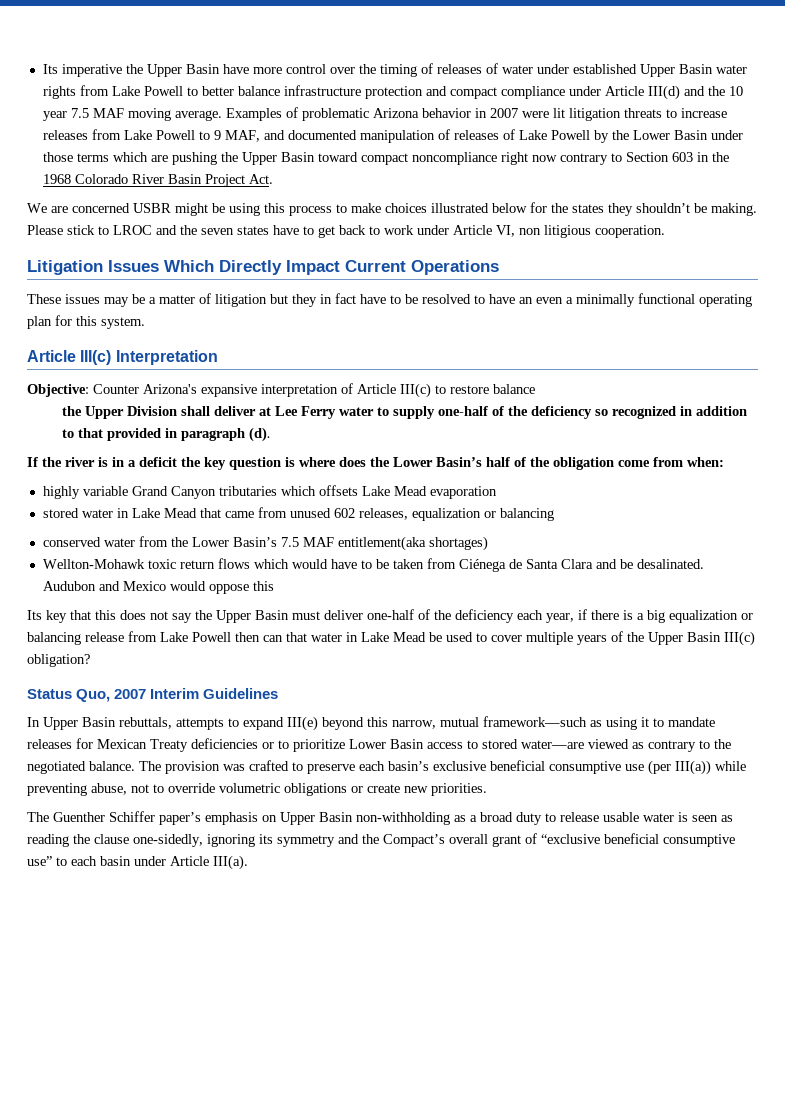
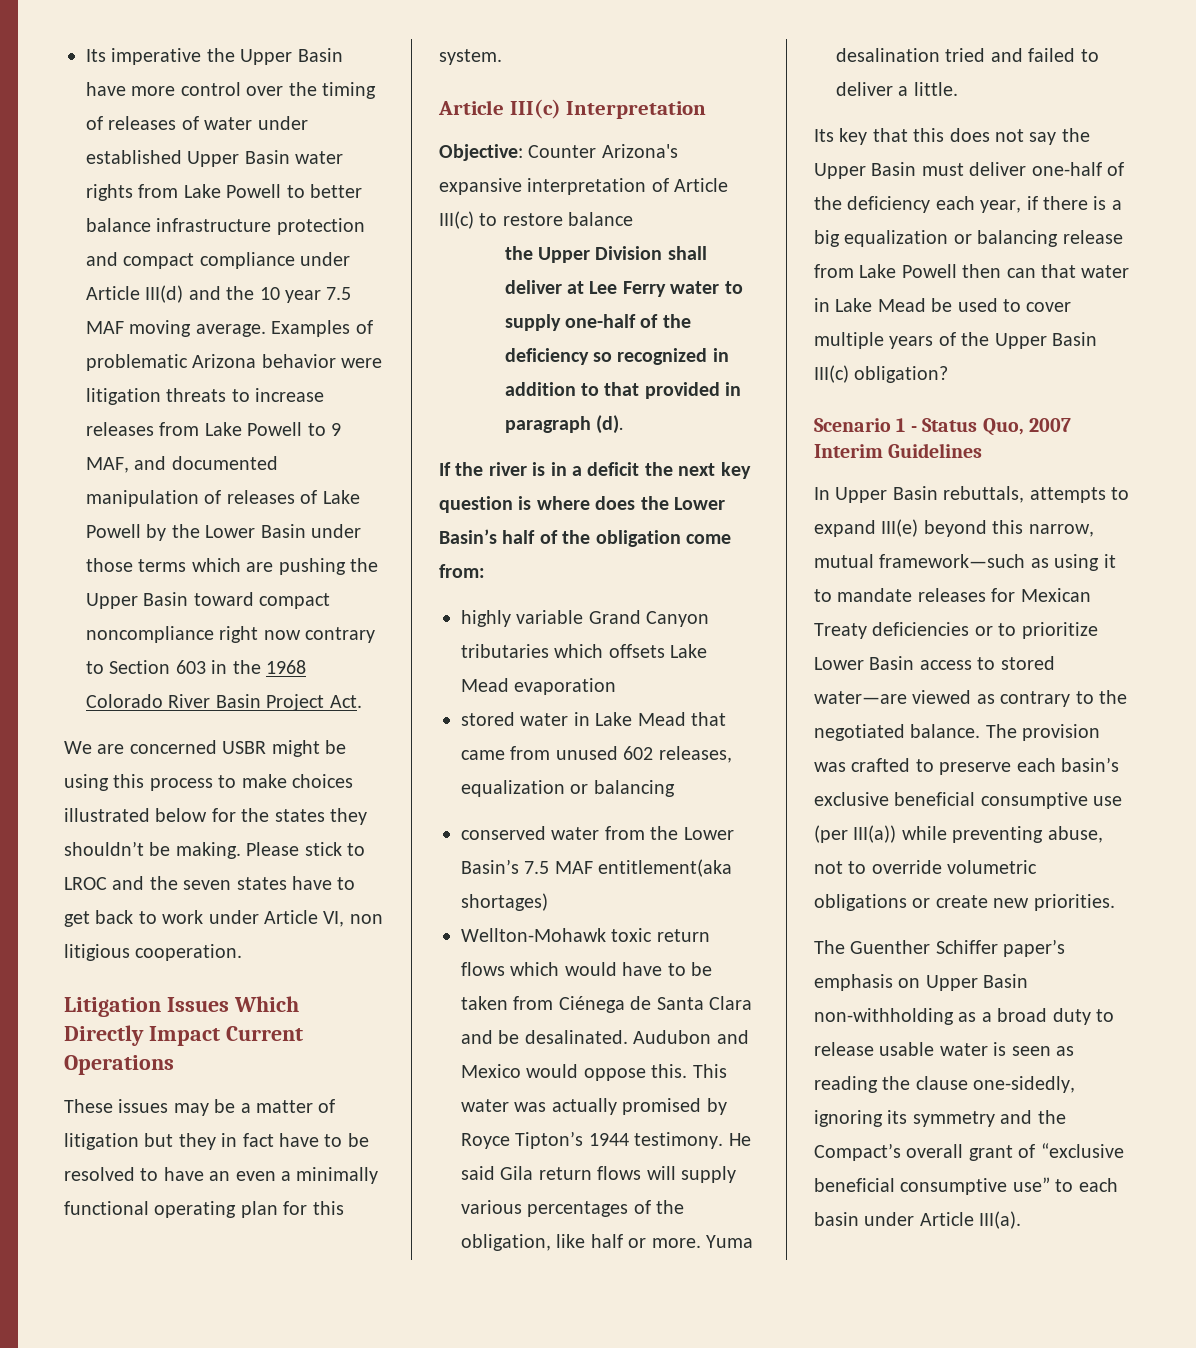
[474,108,565,118] in 2007 were lit -> [341,358,383,368] were
(201, 462) none -> [678,463,716,476] next
[653,457,724,467] from when: -> [439,564,485,578] from:
[252,581,274,591] this -> [651,1064,727,1078] [461,1098,727,1115] [461,1131,751,1149] [461,1166,736,1183] [461,1200,685,1217] [461,1234,753,1251] [836,48,1099,62] [836,82,958,96] this. This water was actually promised by Royce Tipton’s 1944 testimony. He said Gila return flows will supply various percentages of the obligation, like half or more. Yuma desalination tried and failed to deliver a little.
(90, 660) none -> [814,418,917,432] Scenario 1 -

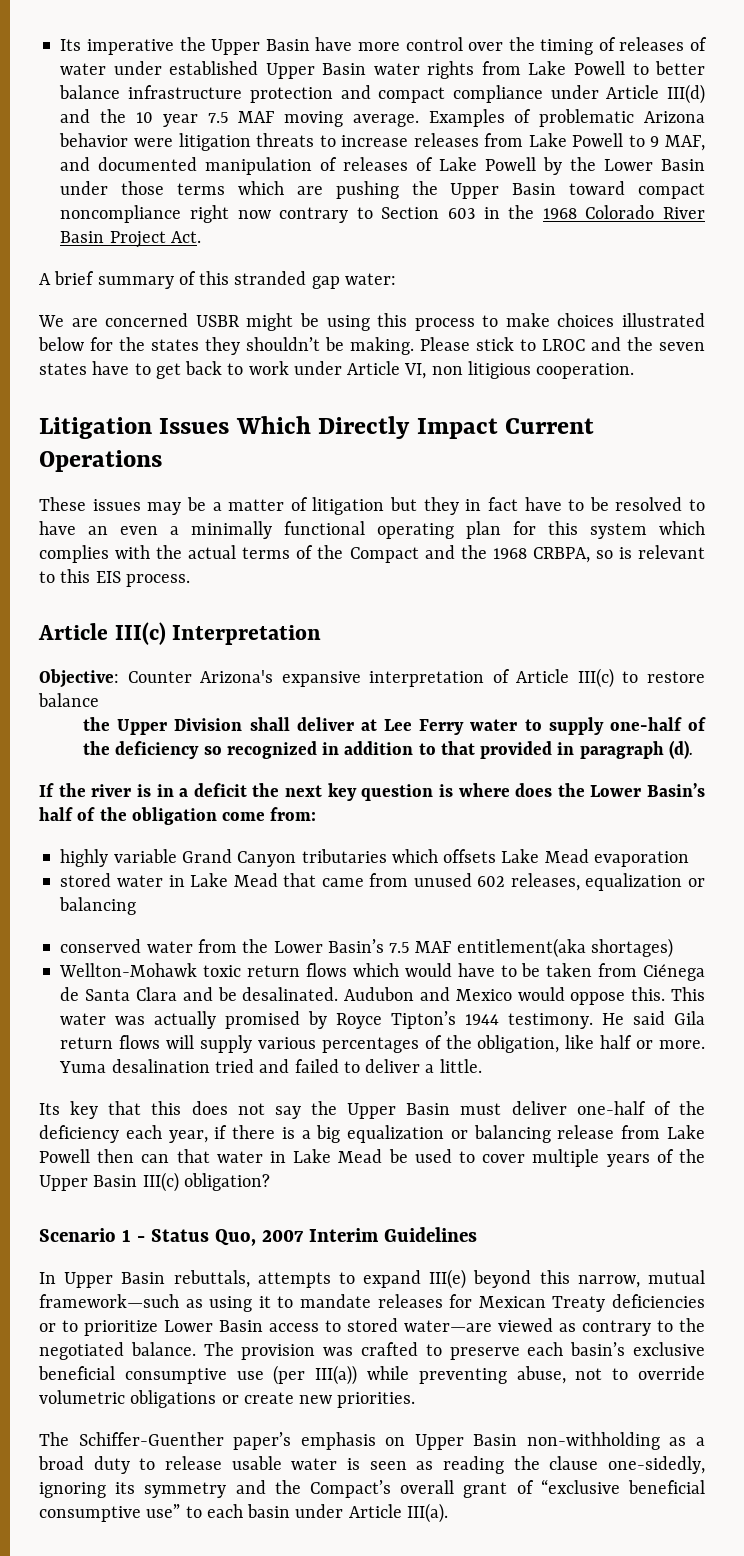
(362, 701) none -> [39,271,396,289] // A brief summary of this stranded gap water:
[439,49,502,65] system. -> [590,521,705,539] [39,545,705,563] [39,569,190,587] system which complies with the actual terms of the Compact and the 1968 CRBPA, so is relevant to this EIS process.
[850,940,998,954] Guenther Schiffer -> [78,1432,224,1446] Schiffer-Guenther

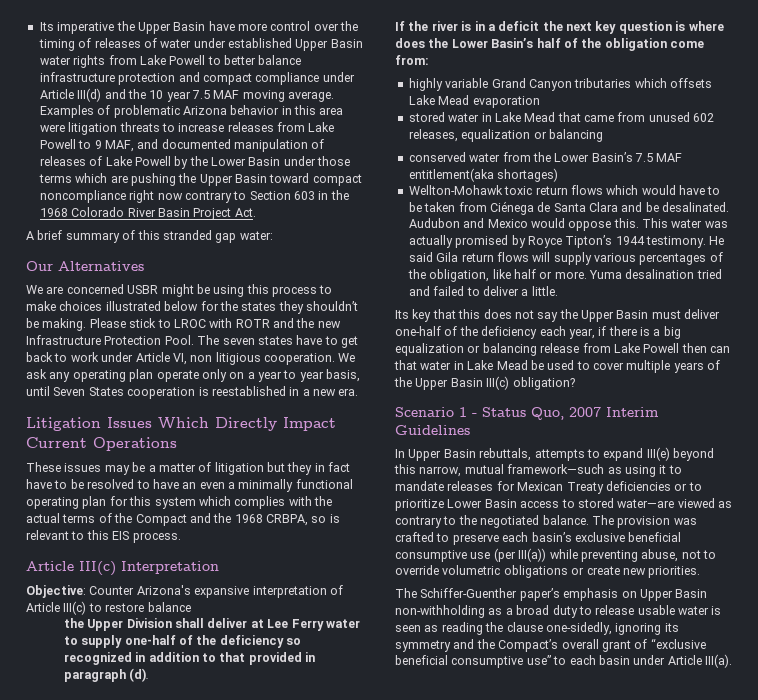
(129, 140) none -> [281,105,344,115] in this area
(396, 279) none -> [26,261,144,271] // Our Alternatives
[591,337,653,351] and the -> [209,318,341,328] [26,335,220,345] with ROTR and the new Infrastructure Protection Pool. The
(635, 371) none -> [338,353,356,362] [26,369,361,382] [26,386,359,399] We ask any operating plan operate only on a year to year basis, until Seven States cooperation is reestablished in a new era.

